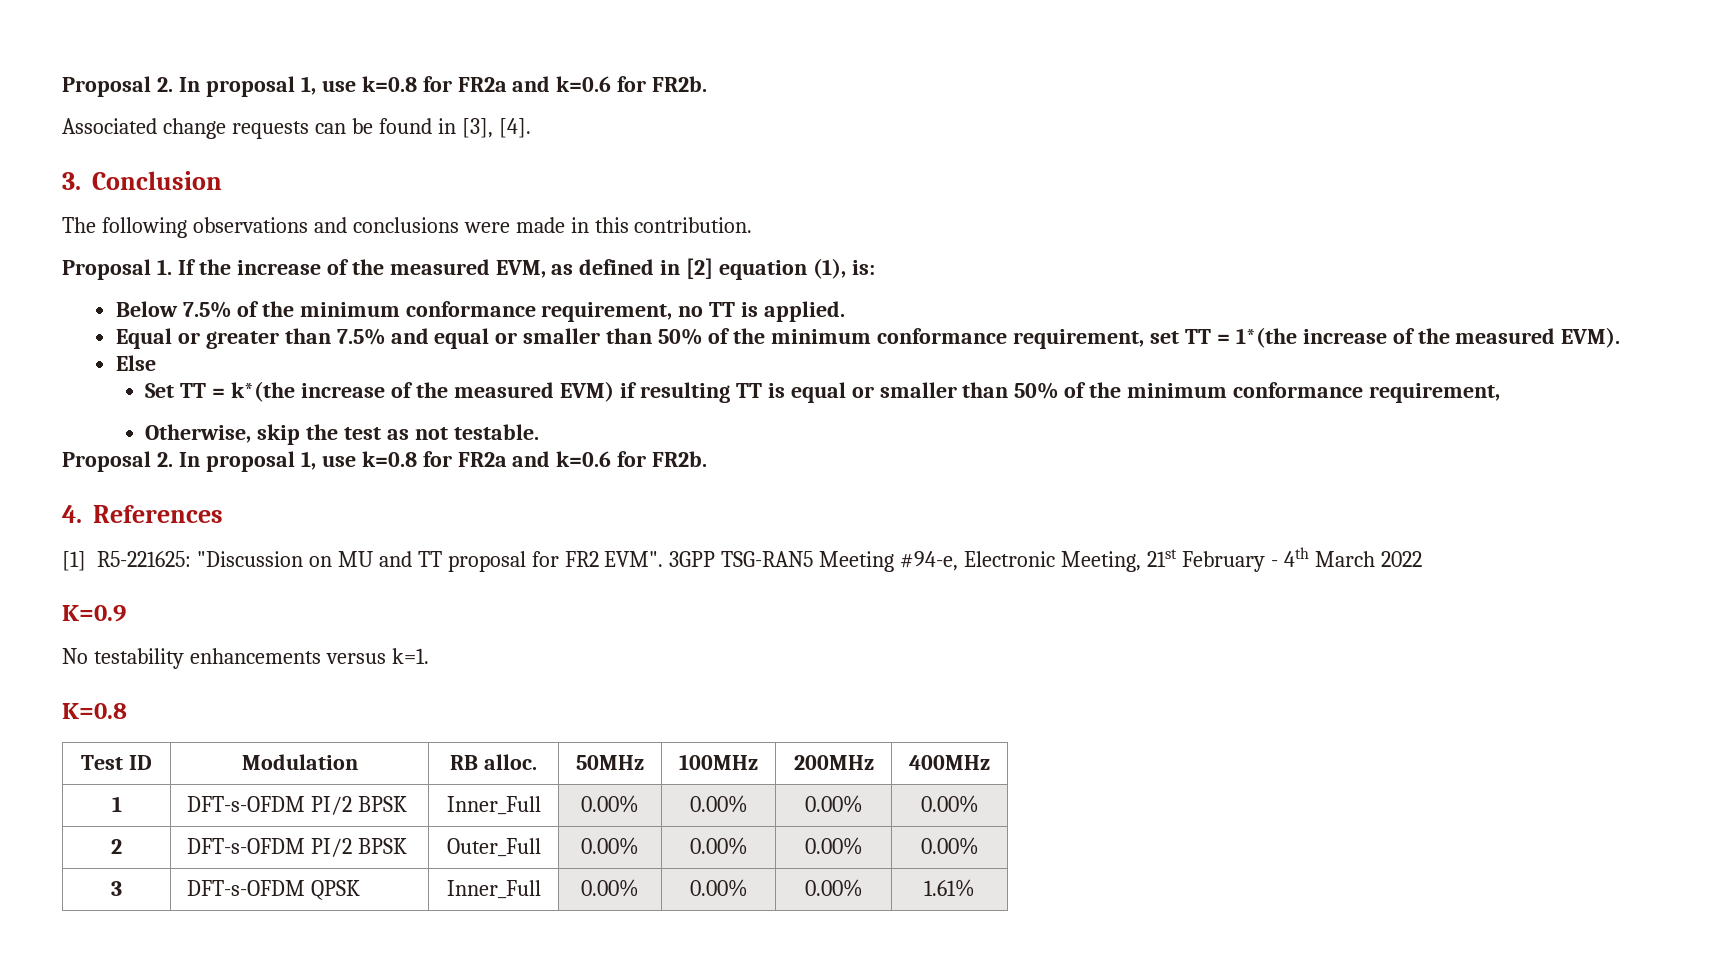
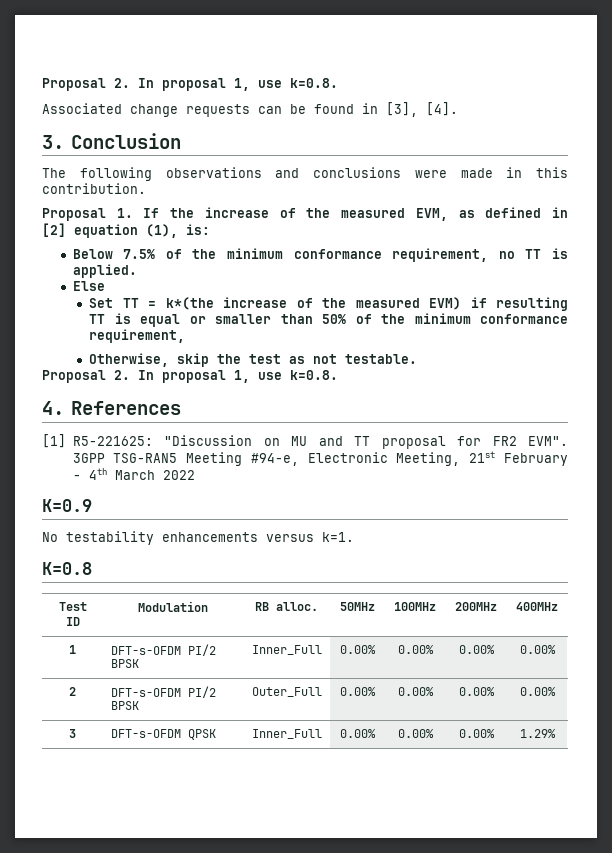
[62,76,708,97] Proposal 2. In proposal 1, use k=0.8 for FR2a and k=0.6 for FR2b. -> [42,78,338,91] Proposal 2. In proposal 1, use k=0.8.
[115,327,1621,349] // Equal or greater than 7.5% and equal or smaller than 50% of the minimum conformance requirement, set TT = 1*(the increase of the measured EVM). -> (137, 271) none
[361,451,708,467] k=0.8 for FR2a and k=0.6 for FR2b. -> [290,370,338,380] k=0.8.
[924,879,975,897] 1.61% -> [519,729,556,738] 1.29%

